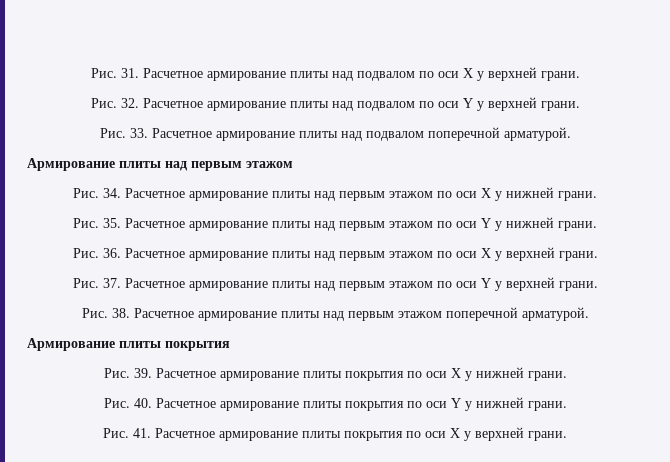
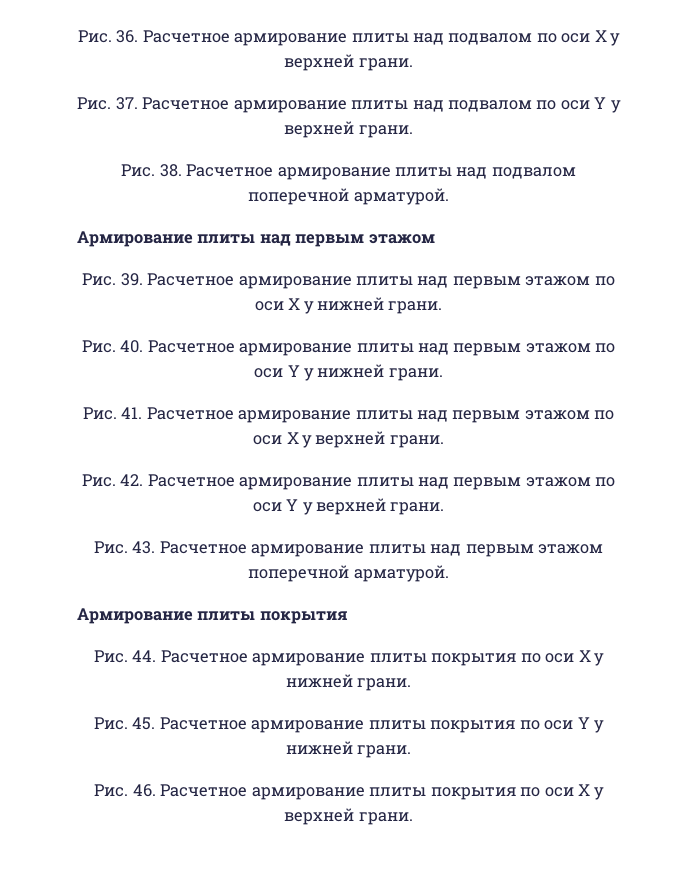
[90,68,139,78] Рис. 31. -> [77,30,139,43] Рис. 36.
[120,98,139,108] 32. -> [115,97,138,110] 37.
[129,128,148,138] 33. -> [159,164,182,177] 38.
[103,188,121,198] 34. -> [120,273,143,286] 39.
[103,218,121,228] 35. -> [120,340,144,353] 40.
[102,248,121,258] 36. -> [121,407,143,419] 41.
[102,278,121,288] 37. -> [120,474,144,486] 42.
[111,308,130,318] 38. -> [132,541,156,554] 43.
[133,368,152,378] 39. -> [132,650,157,662] 44.
[133,398,152,408] 40. -> [132,717,156,730] 45.
[133,428,151,438] 41. -> [132,784,156,797] 46.

